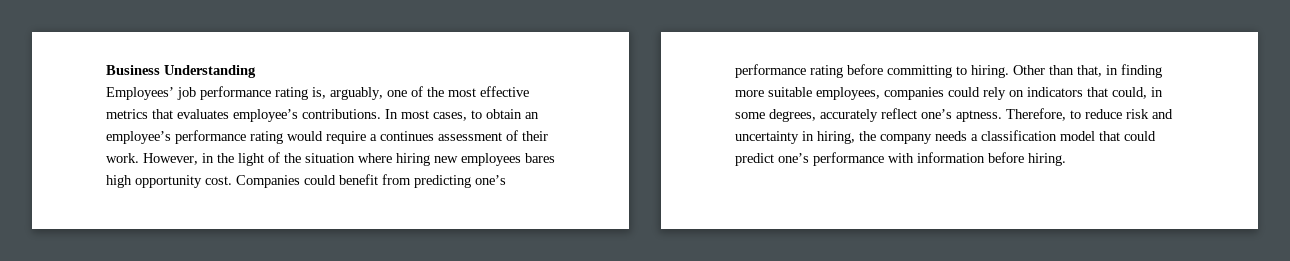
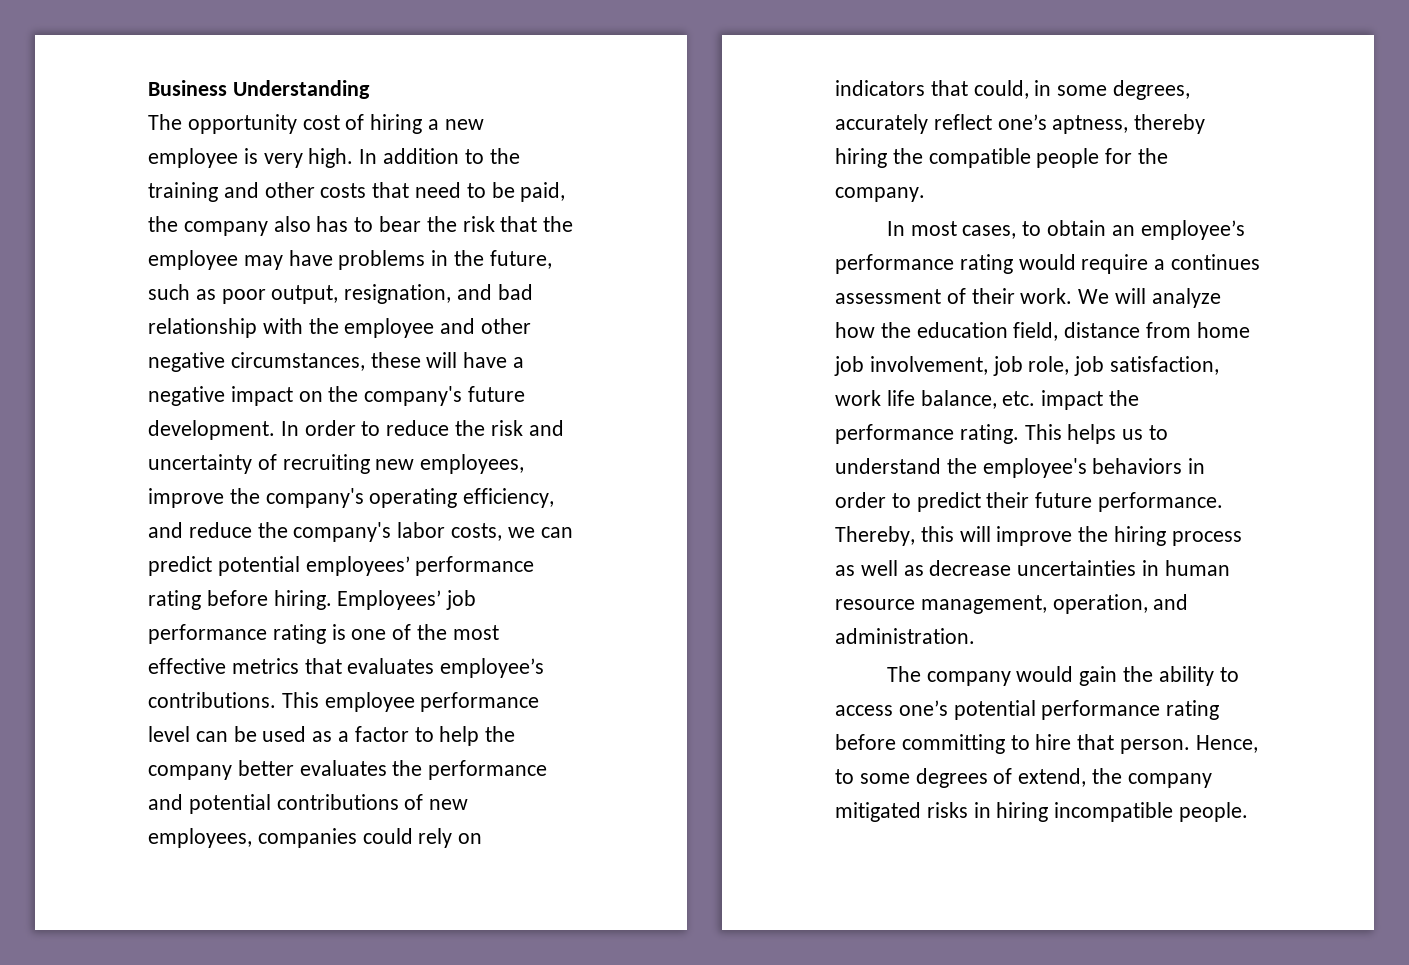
(256, 71) none -> [148,114,484,134] [148,148,520,168] [148,182,566,202] [148,216,574,236] [148,250,552,270] [148,284,533,304] [148,318,532,338] [148,352,525,372] [148,386,526,406] [148,420,564,440] [148,454,525,474] [148,488,555,508] [148,522,573,542] [148,556,535,576] [148,590,332,610] The opportunity cost of hiring a new employee is very high. In addition to the training and other costs that need to be paid, the company also has to bear the risk that the employee may have problems in the future, such as poor output, resignation, and bad relationship with the employee and other negative circumstances, these will have a negative impact on the company's future development. In order to reduce the risk and uncertainty of recruiting new employees, improve the company's operating efficiency, and reduce the company's labor costs, we can predict potential employees’ performance rating before hiring.
[312,87,383,100] is, arguably, -> [331,624,346,640] is
(381, 114) none -> [281,692,540,712] [148,726,516,746] [148,760,548,780] [148,794,469,814] [148,828,483,848] [835,80,1191,100] [835,114,1206,134] [835,148,1169,168] [835,187,925,202] This employee performance level can be used as a factor to help the company better evaluates the performance and potential contributions of new employees, companies could rely on indicators that could, in some degrees, accurately reflect one’s aptness, thereby hiring the compatible people for the company. //
[143,152,555,166] [106,174,506,188] However, in the light of the situation where hiring new employees bares high opportunity cost. Companies could benefit from predicting one’s -> [1078,288,1221,308] [835,322,1250,341] [834,356,1220,376] [835,390,1140,410] [835,424,1169,444] [835,458,1206,478] [835,492,1224,512] [835,526,1242,546] [835,560,1230,576] [835,594,1189,614] [835,628,975,644] [886,666,1239,686] [835,700,1036,720] We will analyze how the education field, distance from home job involvement, job role, job satisfaction, work life balance, etc. impact the performance rating. This helps us to understand the employee's behaviors in order to predict their future performance. Thereby, this will improve the hiring process as well as decrease uncertainties in human resource management, operation, and administration. // The company would gain the ability to access one’s potential
[971,64,1162,78] [735,87,1163,100] [735,108,1173,122] [735,130,1156,144] [735,152,1066,166] hiring. Other than that, in finding more suitable employees, companies could rely on indicators that could, in some degrees, accurately reflect one’s aptness. Therefore, to reduce risk and uncertainty in hiring, the company needs a classification model that could predict one’s performance with information before hiring. -> [1035,734,1258,754] [835,768,1212,788] [835,802,1249,822] hire that person. Hence, to some degrees of extend, the company mitigated risks in hiring incompatible people.

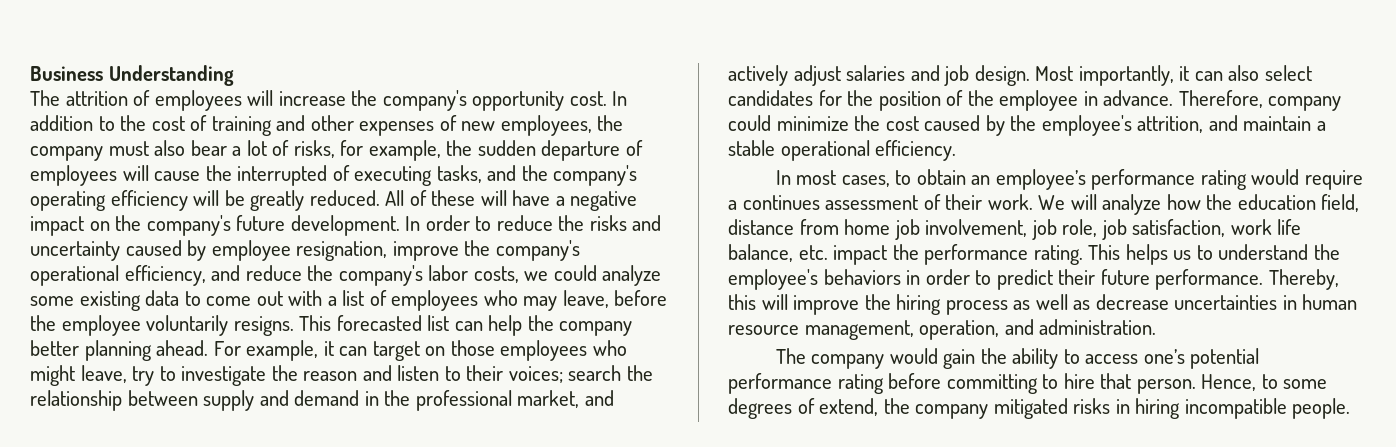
[187,114,484,134] [148,148,354,168] opportunity cost of hiring a new employee is very high. -> [65,90,607,111] attrition of employees will increase the company's opportunity cost.
(520, 156) none -> [151,115,208,131] cost of
[320,182,566,202] [148,216,574,236] [148,250,552,270] [148,284,533,304] [148,318,532,338] [148,352,365,372] costs that need to be paid, the company also has to bear the risk that the employee may have problems in the future, such as poor output, resignation, and bad relationship with the employee and other negative circumstances, -> [359,115,624,136] [30,140,643,161] [30,165,638,186] [30,190,427,211] expenses of new employees, the company must also bear a lot of risks, for example, the sudden departure of employees will cause the interrupted of executing tasks, and the company's operating efficiency will be greatly reduced. All of
[490,420,523,436] risk -> [589,215,627,231] risks
[257,454,525,474] of recruiting new employees, -> [125,240,388,261] caused by employee resignation,
[369,488,458,508] operating -> [30,265,119,286] operational
[540,527,573,538] [148,556,535,576] [148,590,477,610] [148,624,499,644] [148,658,545,678] [148,692,540,712] [148,726,516,746] [148,760,548,780] [148,794,469,814] [148,828,483,848] [835,80,1191,100] [835,114,1206,134] [835,148,1169,168] [835,187,925,202] can predict potential employees’ performance rating before hiring. Employees’ job performance rating is one of the most effective metrics that evaluates employee’s contributions. This employee performance level can be used as a factor to help the company better evaluates the performance and potential contributions of new employees, companies could rely on indicators that could, in some degrees, accurately reflect one’s aptness, thereby hiring the compatible people for the company. -> [553,265,662,286] [30,290,668,311] [30,315,633,336] [30,340,627,361] [30,365,653,386] [30,390,614,411] [728,65,1312,86] [728,90,1342,111] [728,115,1326,136] [728,140,957,161] could analyze some existing data to come out with a list of employees who may leave, before the employee voluntarily resigns. This forecasted list can help the company better planning ahead. For example, it can target on those employees who might leave, try to investigate the reason and listen to their voices; search the relationship between supply and demand in the professional market, and actively adjust salaries and job design. Most importantly, it can also select candidates for the position of the employee in advance. Therefore, company could minimize the cost caused by the employee's attrition, and maintain a stable operational efficiency.

